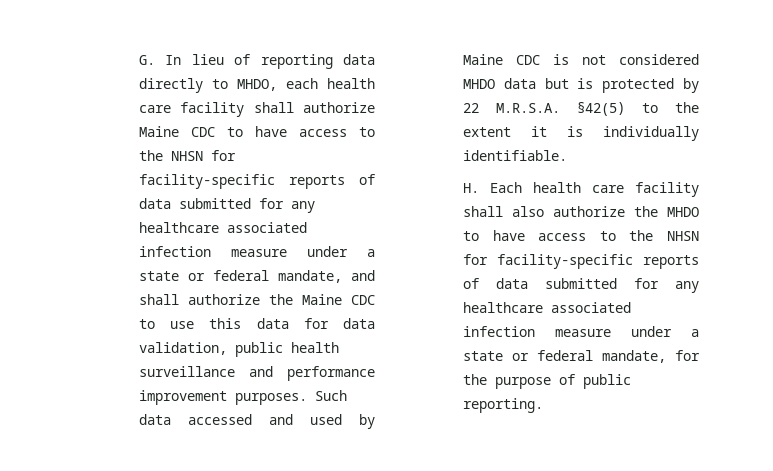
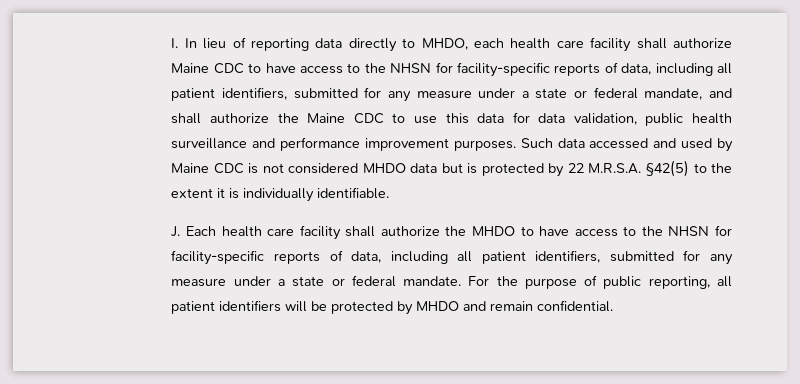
[139,55,156,65] G. -> [171,38,179,48] I.
[139,198,316,213] [139,222,308,233] [139,246,212,257] data submitted for any healthcare associated infection -> [621,63,732,76] [171,87,411,102] data, including all patient identifiers, submitted for any
[463,183,480,193] H. -> [171,226,181,237] J.
[512,206,545,217] also -> (376, 231) none
[496,278,699,293] [463,302,632,313] [463,326,699,337] [463,350,700,363] data submitted for any healthcare associated infection measure under a state or federal mandate, for -> [351,250,734,265] [171,275,490,287] data, including all patient identifiers, submitted for any measure under a state or federal mandate. For
[463,398,544,413] reporting. -> [648,276,733,289] [171,300,614,315] reporting, all patient identifiers will be protected by MHDO and remain confidential.

